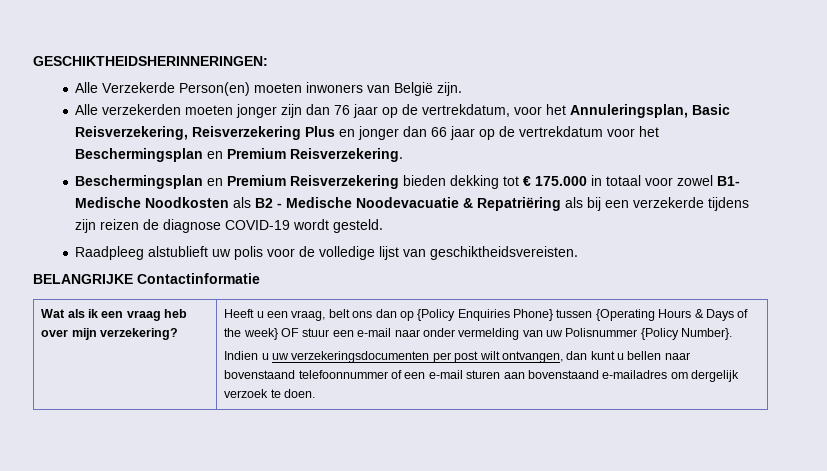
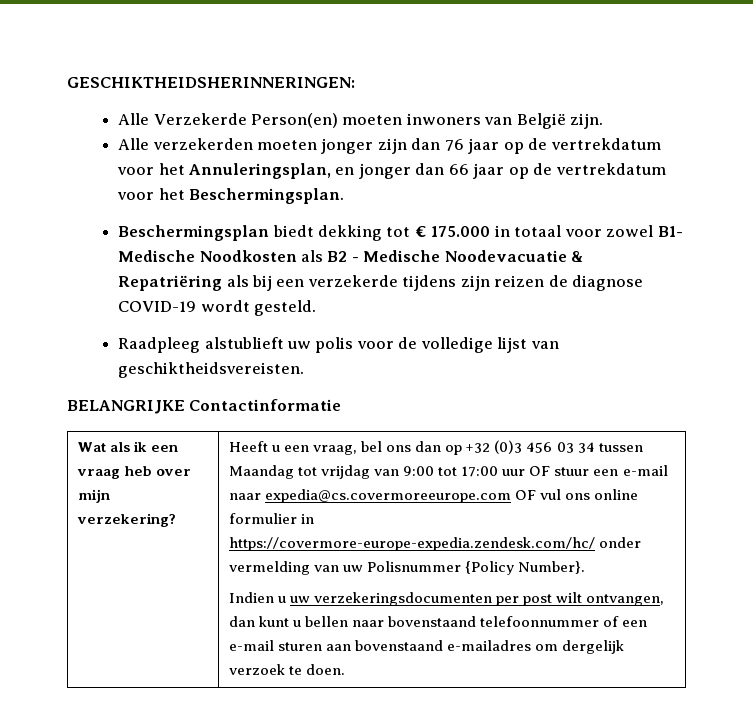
[422,104,511,117] vertrekdatum, -> [550,138,661,150] vertrekdatum
[692,104,731,115] [75,126,336,140] Basic Reisverzekering, Reisverzekering Plus -> (332, 171) none
[75,148,404,162] [75,175,447,189] Beschermingsplan en Premium Reisverzekering. // Beschermingsplan en Premium Reisverzekering bieden -> [189,188,345,204] [118,225,314,241] Beschermingsplan. // Beschermingsplan biedt
[328,309,350,318] belt -> [361,441,383,452] bel
[417,309,749,321] [224,328,278,340] {Policy Enquiries Phone} tussen {Operating Hours & Days of the week} -> [466,440,643,454] [228,465,526,479] +32 (0)3 456 03 34 tussen Maandag tot vrijdag van 9:00 tot 17:00 uur
(420, 333) none -> [264,489,639,503] [228,513,314,524] [228,537,595,551] expedia@cs.covermoreeurope.com OF vul ons online formulier in https://covermore-europe-expedia.zendesk.com/hc/

